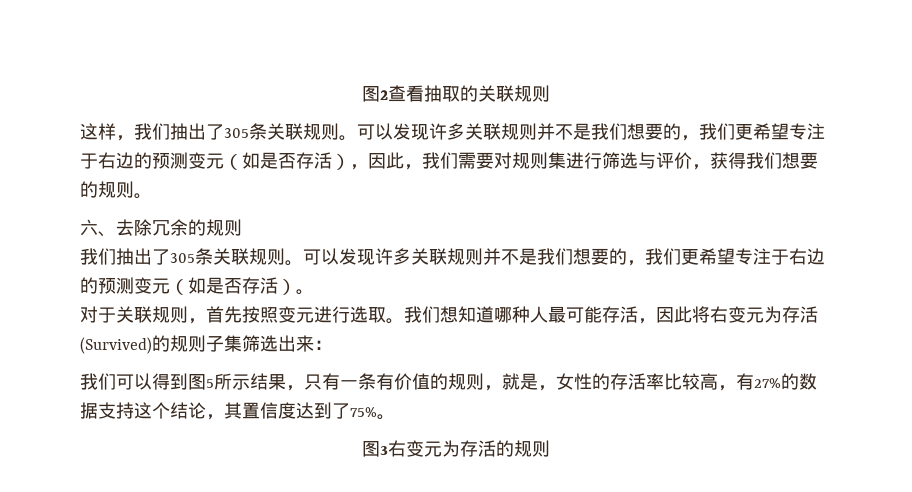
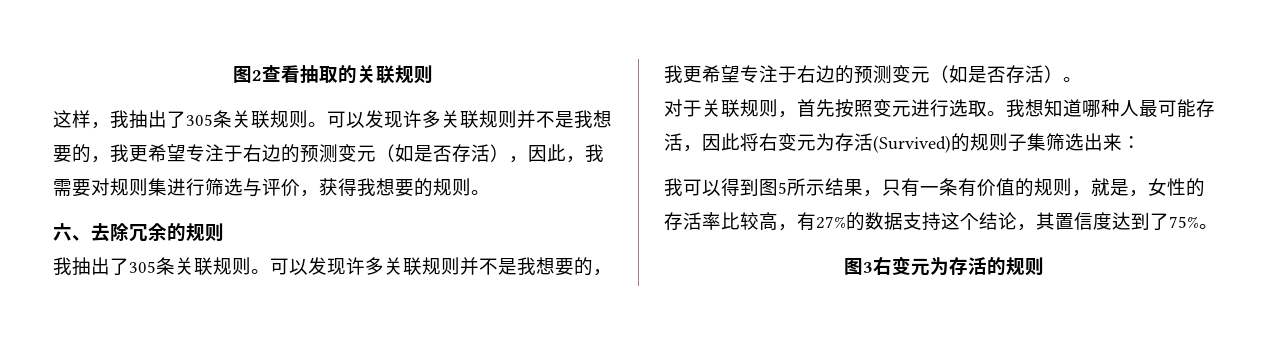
[152,123,170,140] 们 -> (129, 119) none
[609,123,735,141] 们想要的，我们 -> [593,110,612,128] [53,144,129,163] 想要的，我
[440,152,458,169] 们 -> (604, 153) none
[764,152,782,169] 们 -> (376, 187) none
[98,248,116,265] 们 -> (72, 266) none
[555,248,681,266] 们想要的，我们 -> [536,257,612,276] [664,65,683,83] 想要的，我
[422,306,440,323] 们 -> (1025, 108) none
[98,373,116,390] 们 -> (683, 187) none

